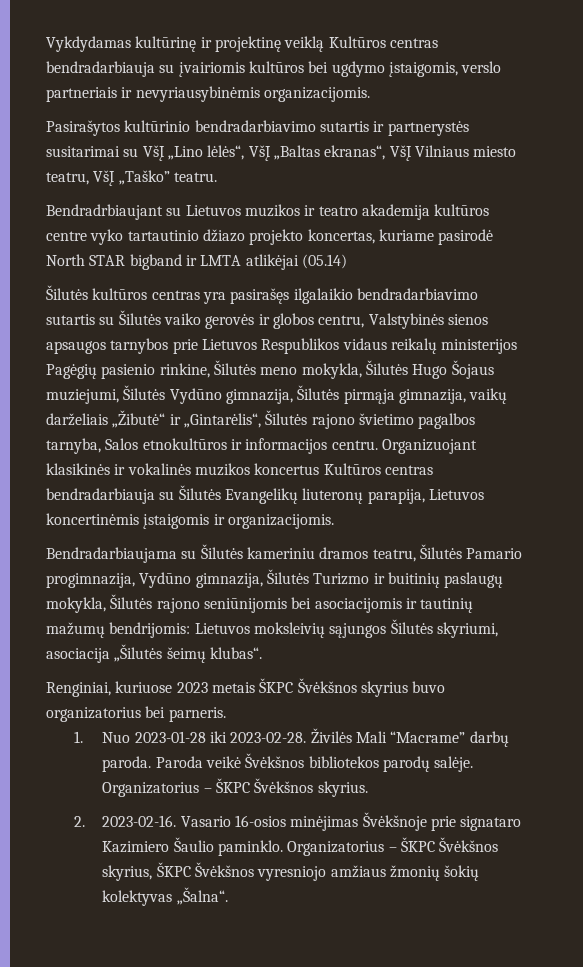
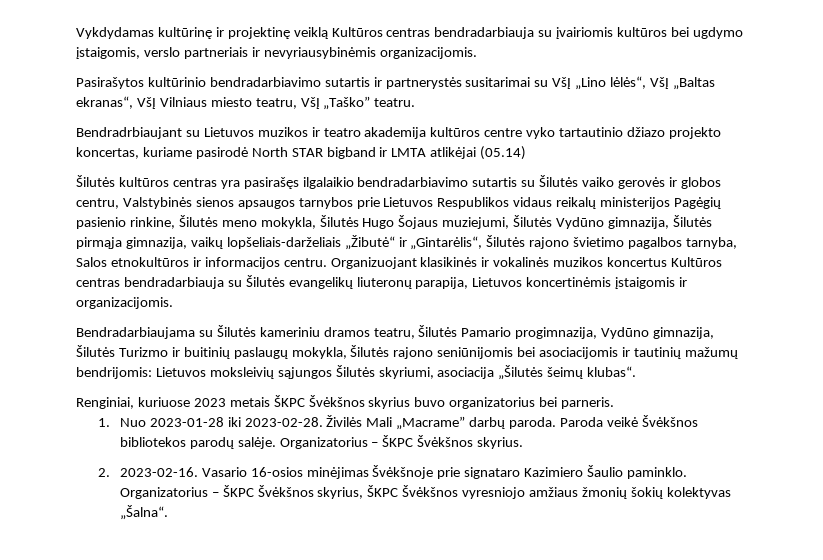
[46,413,108,426] darželiais -> [226,237,341,249] lopšeliais-darželiais
[224,488,298,504] Evangelikų -> [288,277,353,289] evangelikų
[390,731,466,743] “Macrame” -> [396,416,466,430] „Macrame”

